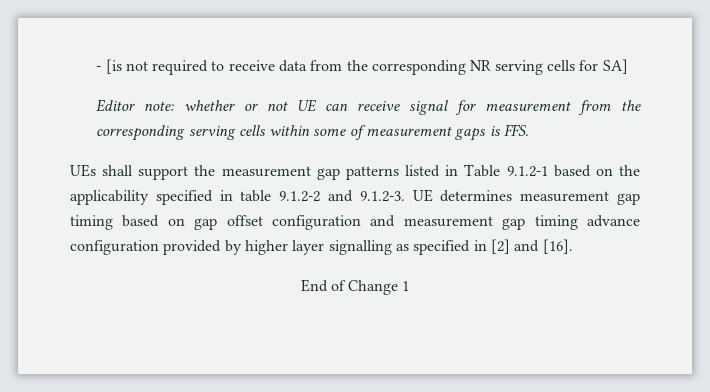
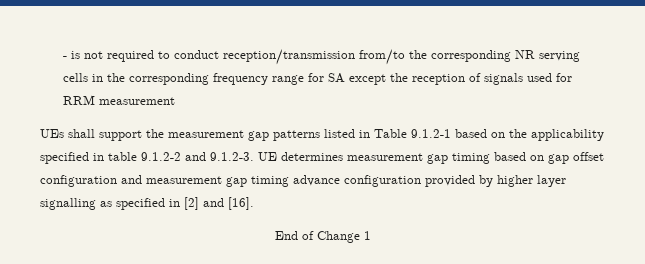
[105,59,122,74] [is -> [70,51,80,59] is
[228,60,343,72] receive data from -> [173,49,405,65] conduct reception/transmission from/to
[579,59,628,74] [96,99,642,115] [96,124,530,141] for SA] // Editor note: whether or not UE can receive signal for measurement from the corresponding serving cells within some of measurement gaps is FFS. -> [91,73,572,85] [62,95,175,105] in the corresponding frequency range for SA except the reception of signals used for RRM measurement

